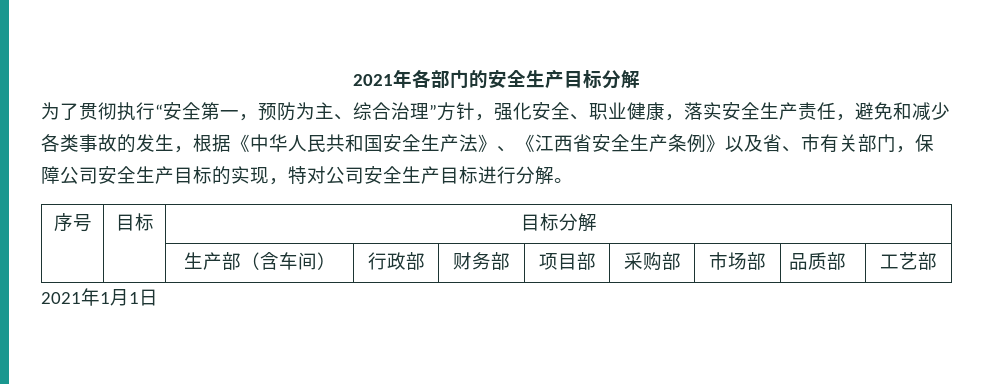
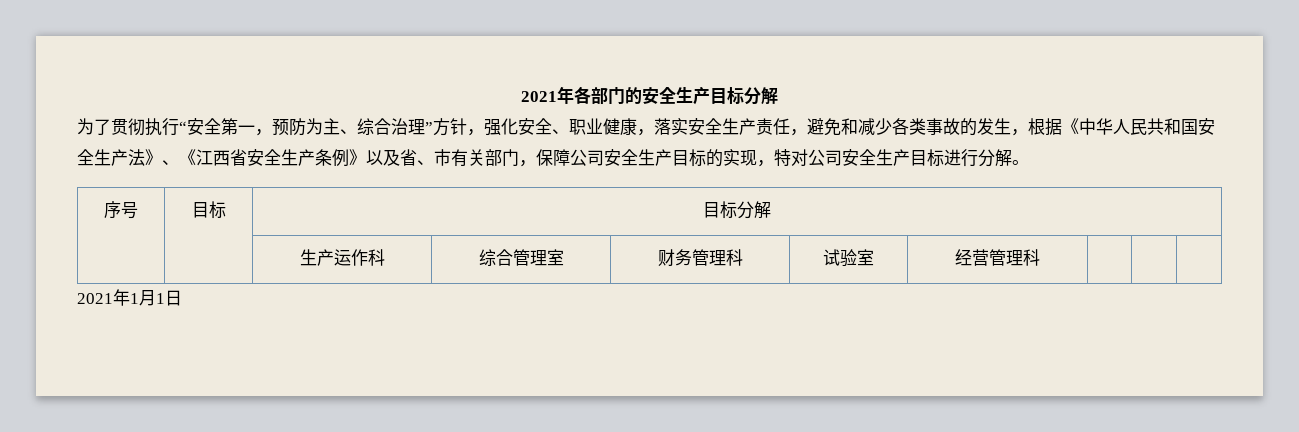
[221,252,336,270] [367,252,425,270] [453,252,510,270] [538,252,596,270] [623,252,681,271] [709,252,766,270] [789,252,847,270] [880,252,937,270] 部（含车间） | 行政部 | 财务部 | 项目部 | 采购部 | 市场部 | 品质部 | 工艺部 -> [333,249,385,266] [478,249,564,267] [657,249,743,267] [823,249,874,267] [955,249,1040,266] 运作科 | 综合管理室 | 财务管理科 | 试验室 | 经营管理科 | | |

